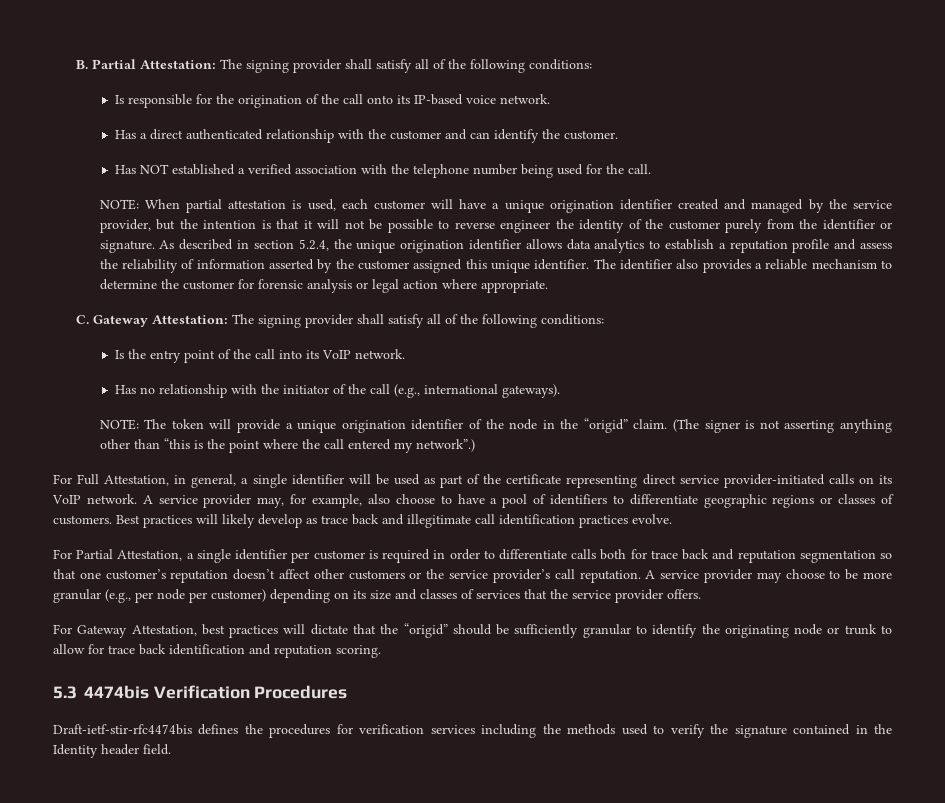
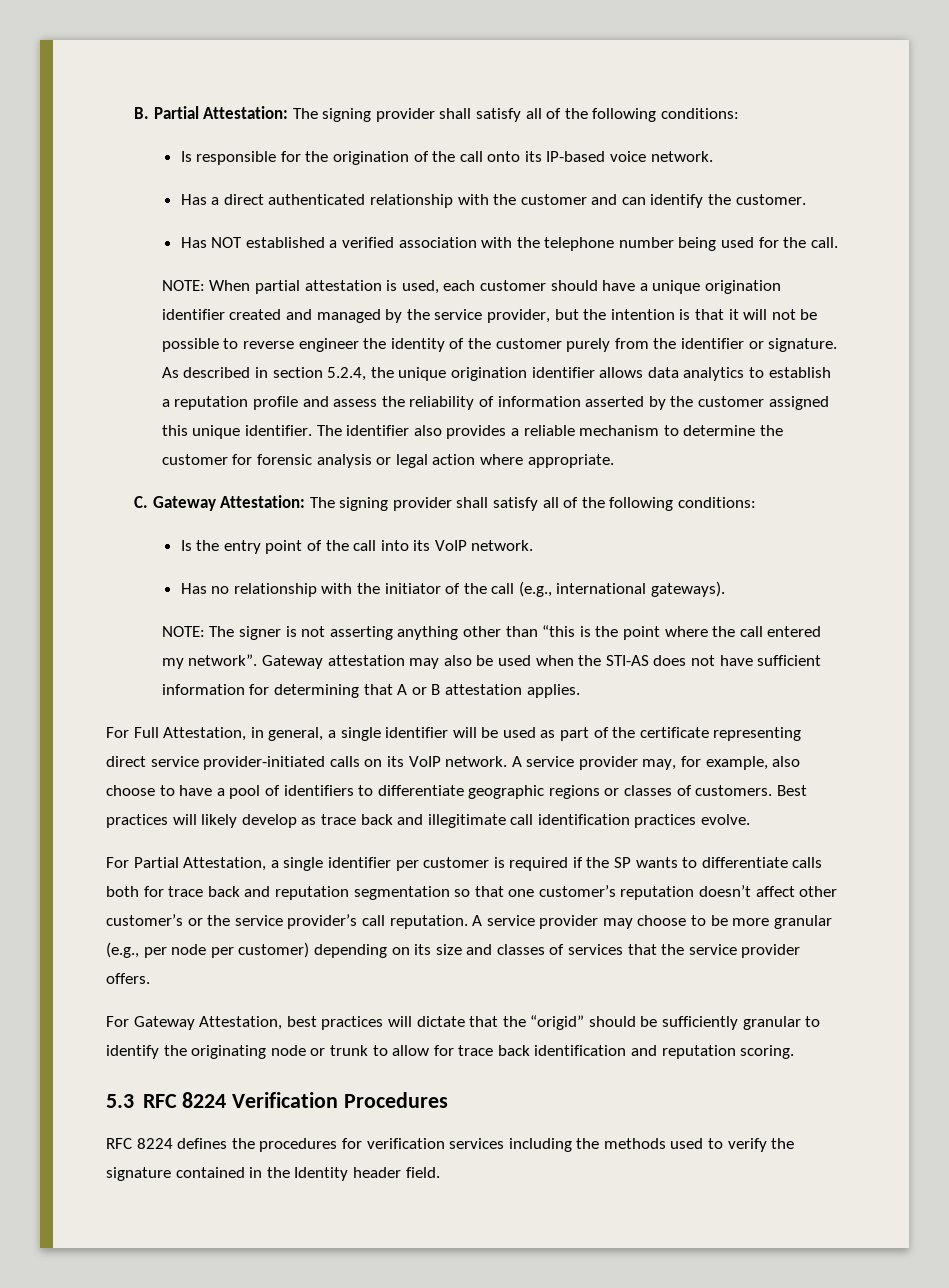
[431,199,454,209] will -> [550,280,598,291] should
[171,418,700,433] token will provide a unique origination identifier of the node in the “origid” claim. (The -> (235, 631) none
[415,439,475,452] network”.) -> [188,654,822,669] [161,684,580,698] network”. Gateway attestation may also be used when the STI-AS does not have sufficient information for determining that A or B attestation applies.
[433,549,480,560] in order -> [572,857,678,868] if the SP wants
[348,570,405,580] customers -> [106,914,183,926] customer’s
[84,685,149,699] 4474bis -> [142,1092,227,1108] RFC 8224
[53,724,192,735] Draft-ietf-stir-rfc4474bis -> [106,1138,173,1149] RFC 8224

